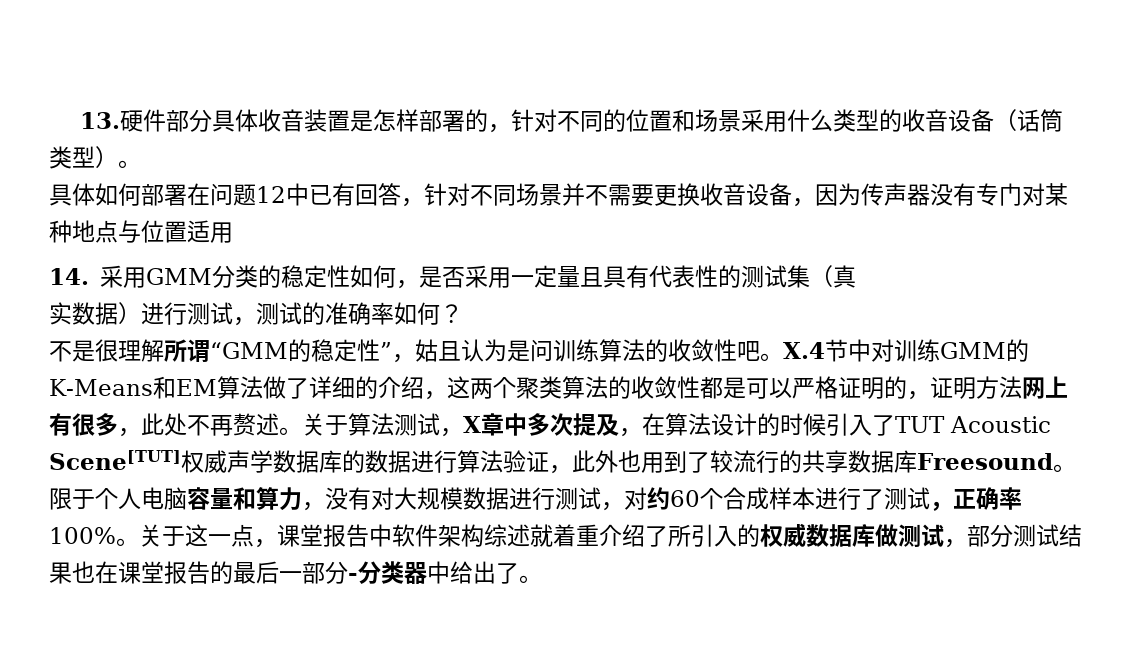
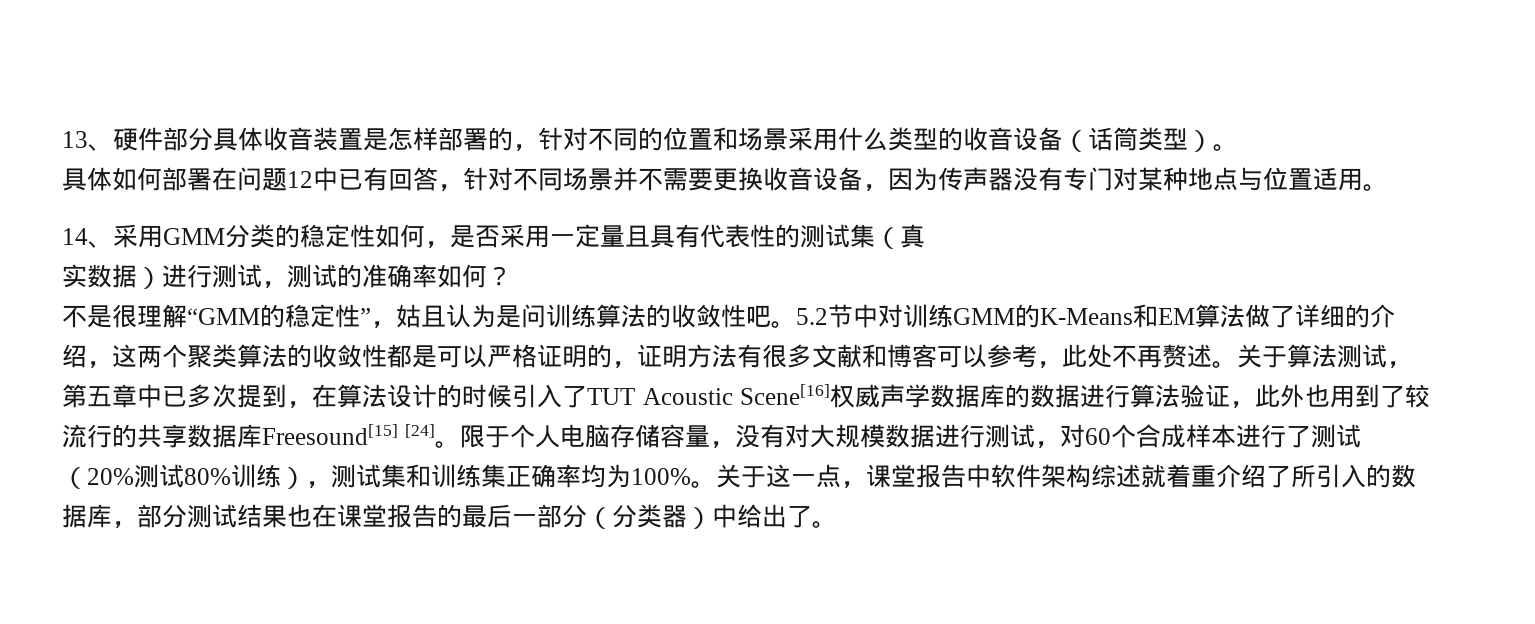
[79,112,120,129] 13. -> [62,131,113,151] 13、
[49,268,89,285] // 14. -> [1363,184,1388,191] [62,228,113,248] 。 // 14、
[164,339,210,362] 所谓 -> (187, 316) none
[783,342,825,359] X.4 -> [796,308,828,325] 5.2
[1021,376,1068,399] [49,413,118,436] 网上有很多 -> [737,344,1037,368] 有很多文献和博客可以参考
[463,413,619,436] X章中多次提及 -> [62,384,287,408] 第五章中已多次提到
[49,450,181,470] Scene[TUT] -> [740,384,830,405] Scene[16]
[917,453,1053,470] Freesound -> [262,424,435,445] Freesound[15] [24]
[187,487,302,511] 容量和算力 -> [609,424,710,448] 存储容量
[647,487,670,510] 约 -> (1085, 436) none
[930,487,1022,511] ，正确率 -> [62,464,631,489] （20%测试80%训练），测试集和训练集正确率均为
[760,523,944,547] 权威数据库做测试 -> [1391,464,1416,488] [62,504,112,528] 数据库
[348,561,427,584] -分类器 -> [587,504,712,529] （分类器）

